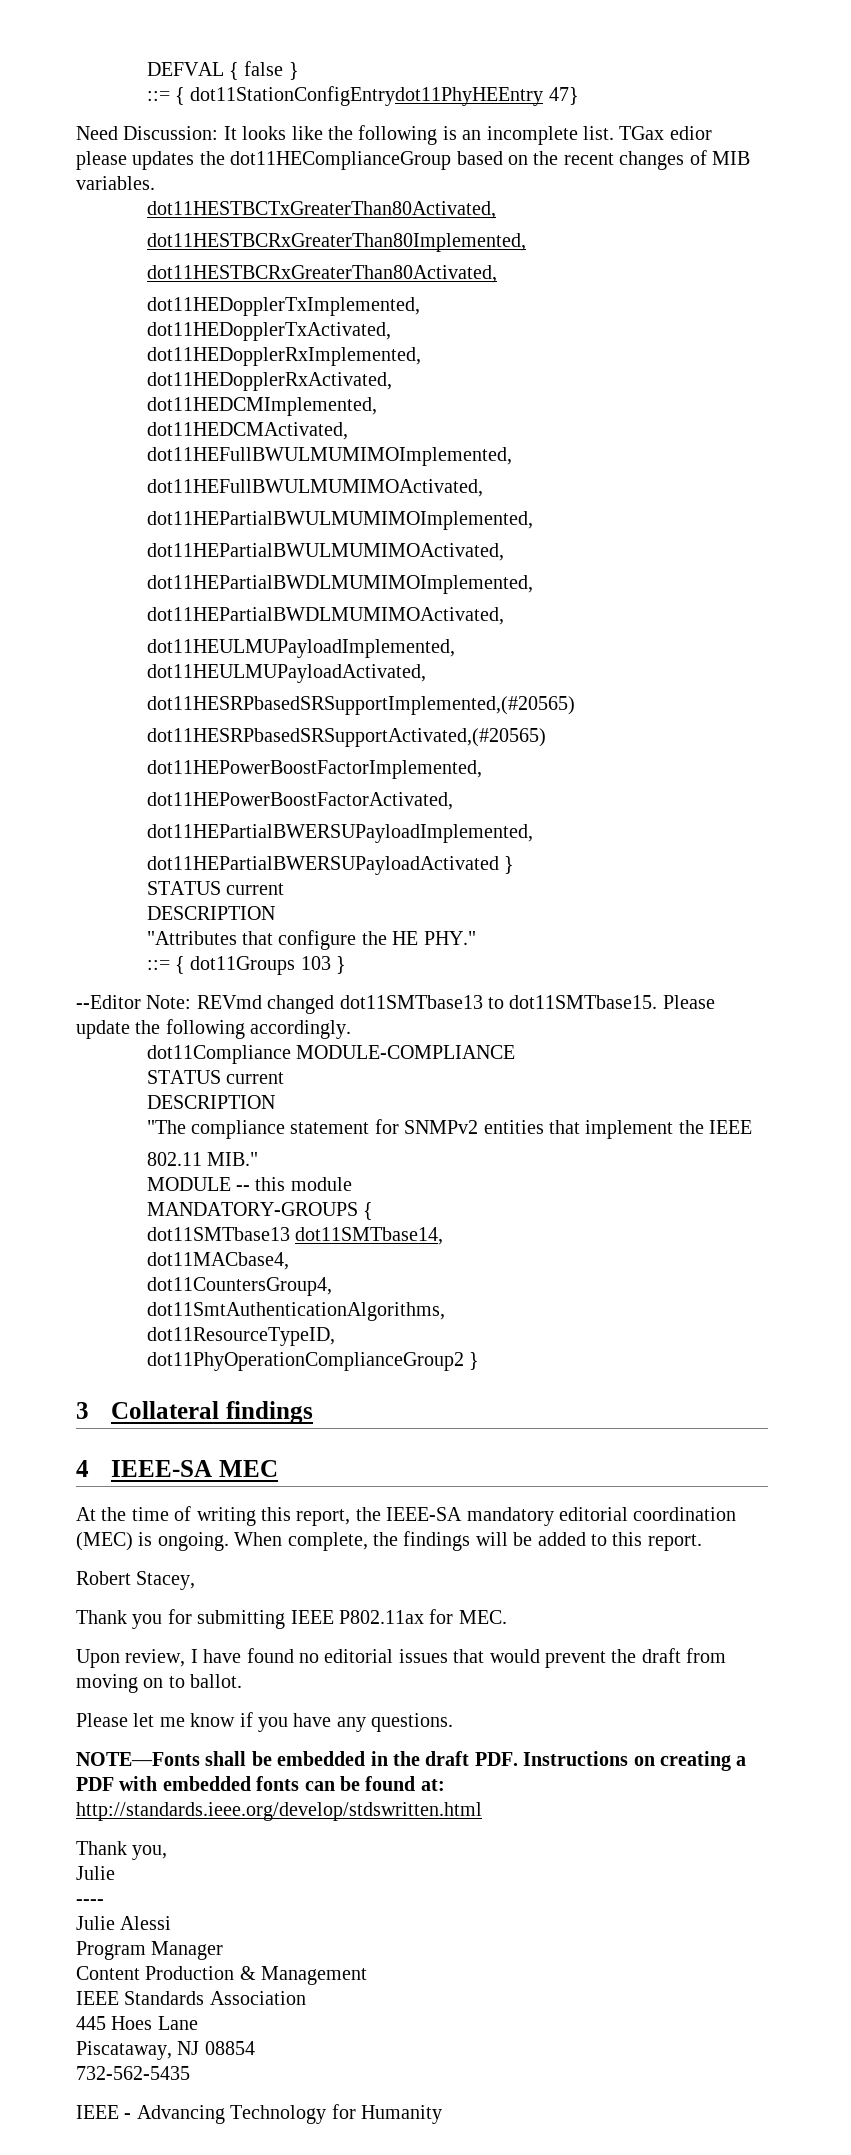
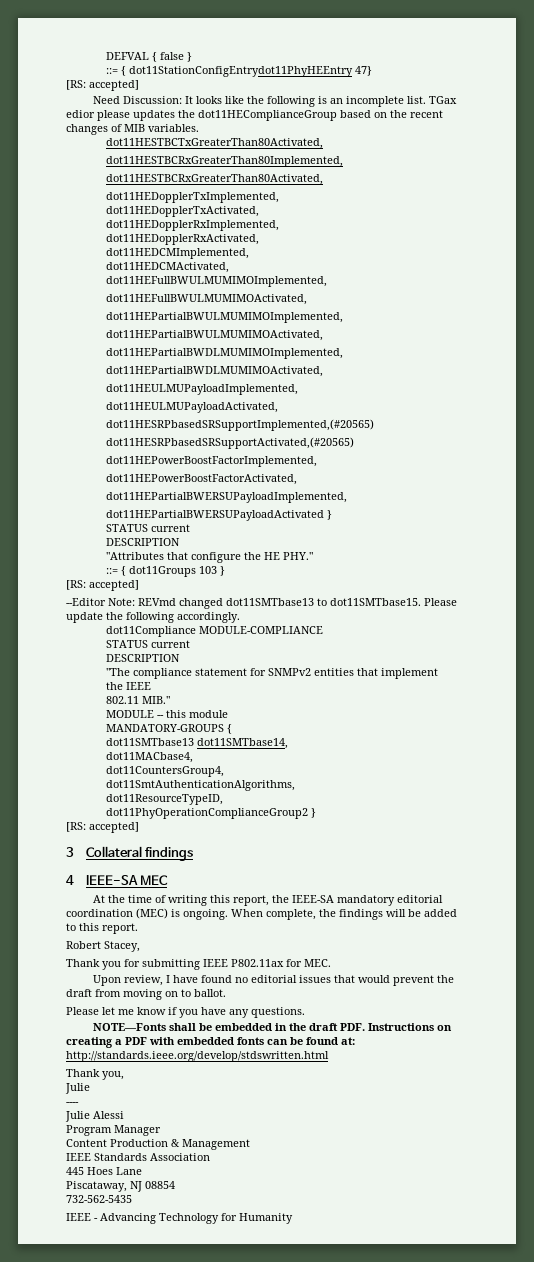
(579, 96) none -> [66,80,139,91] // [RS: accepted]
(347, 965) none -> [66,580,139,591] // [RS: accepted]
(480, 1361) none -> [66,822,139,833] // [RS: accepted]

